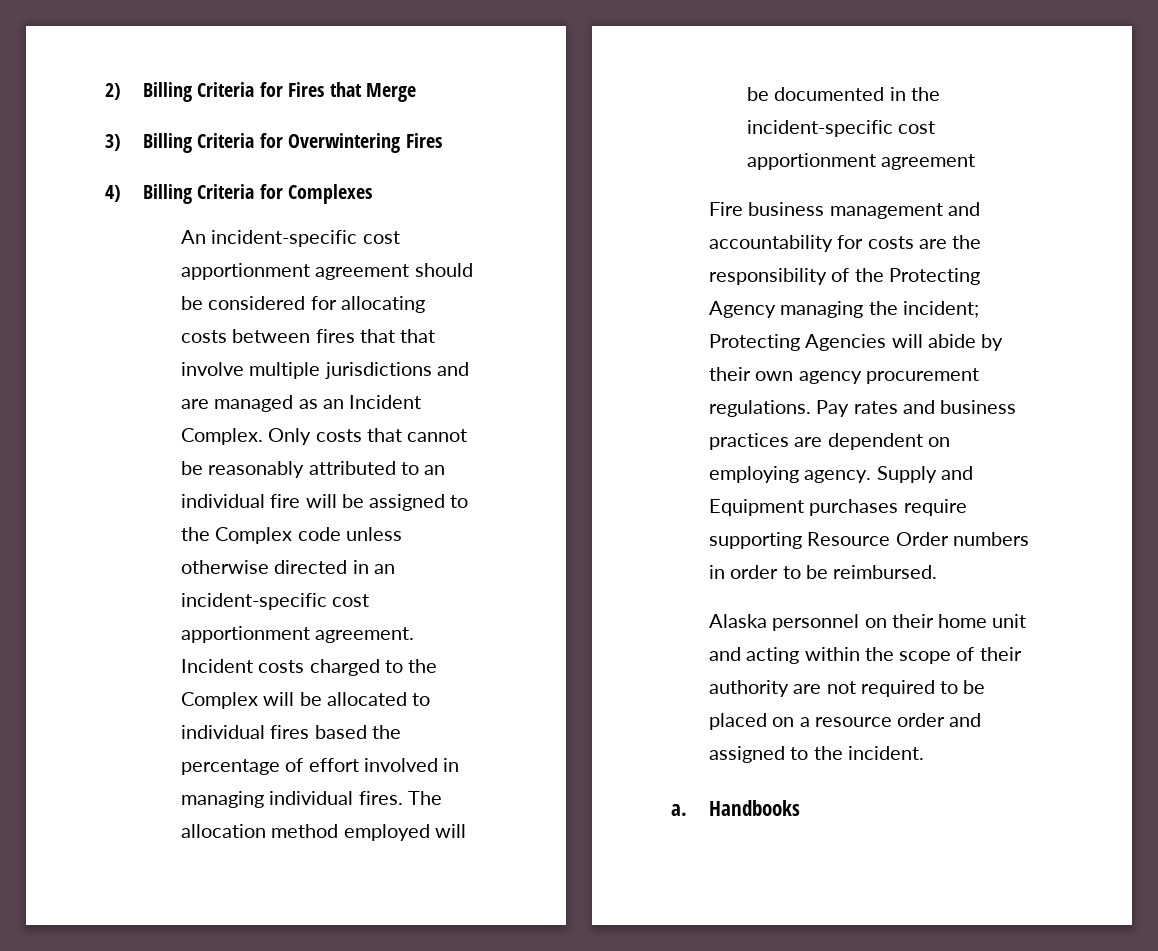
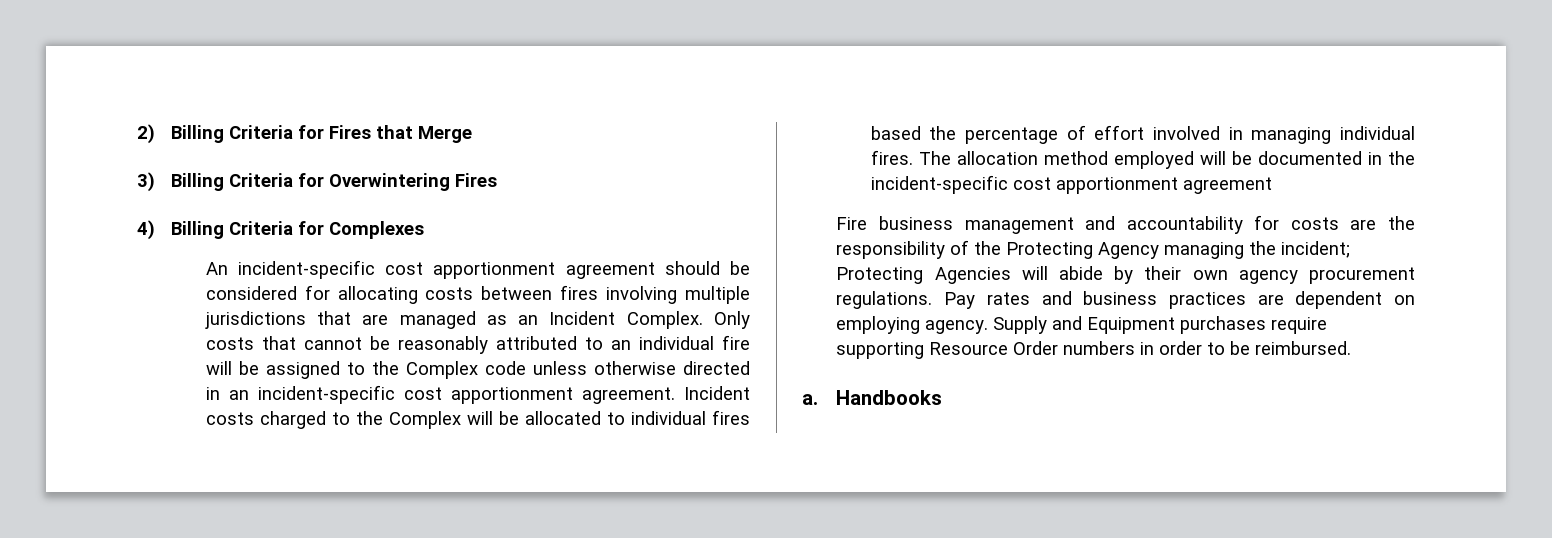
[359,329,436,343] [180,362,244,376] that that involve -> [606,286,678,304] involving
[436,362,469,376] and -> [317,311,352,325] that
[708,614,1027,631] [708,647,1022,664] [708,680,986,697] [708,713,982,730] [708,746,924,763] // Alaska personnel on their home unit and acting within the scope of their authority are not required to be placed on a resource order and assigned to the incident. -> (1352, 348) none

